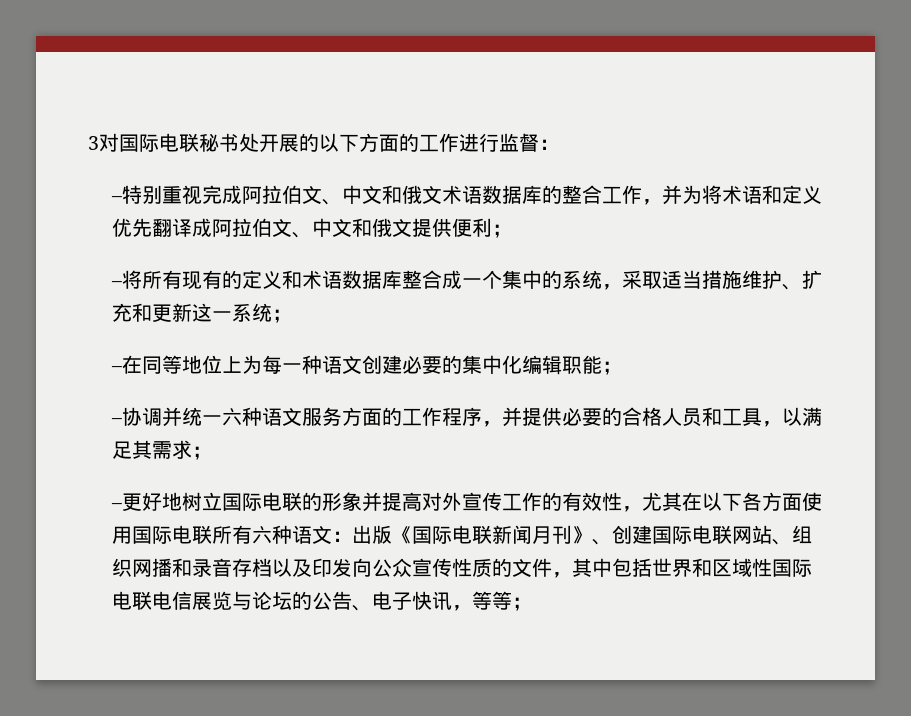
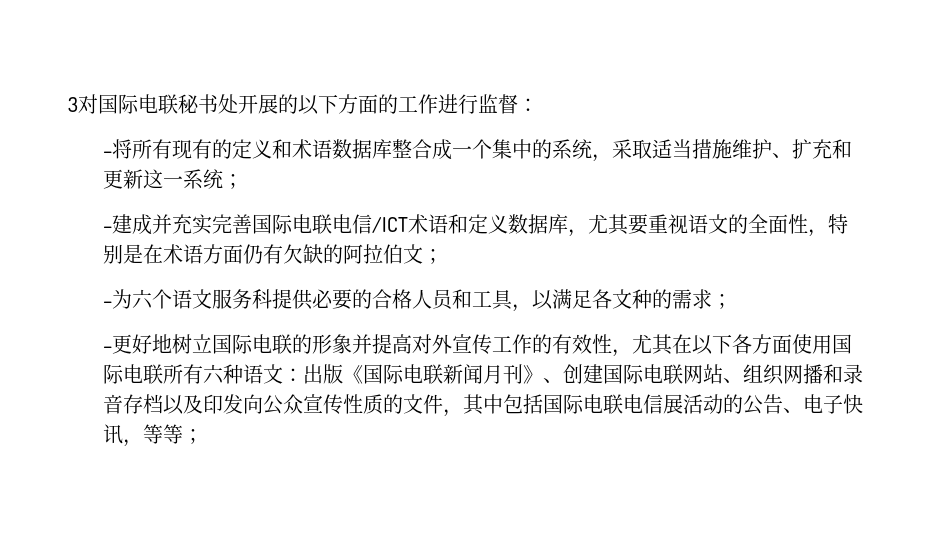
[110,185,822,205] [111,218,512,238] // –特别重视完成阿拉伯文、中文和俄文术语数据库的整合工作，并为将术语和定义优先翻译成阿拉伯文、中文和俄文提供便利； -> (538, 105) none
[121,355,622,375] [110,407,522,427] 在同等地位上为每一种语文创建必要的集中化编辑职能； // –协调并统一六种语文服务方面的工作程序，并 -> [111,214,848,237] [102,244,443,264] [102,289,272,309] 建成并充实完善国际电联电信/ICT术语和定义数据库，尤其要重视语文的全面性，特别是在术语方面仍有欠缺的阿拉伯文； // –为六个语文服务科
[131,440,152,459] 其 -> [591,289,672,309] 各文种的
[651,558,772,577] 世界和区域性 -> (543, 404) none
[211,591,292,610] 览与论坛 -> [682,394,723,414] 活动

